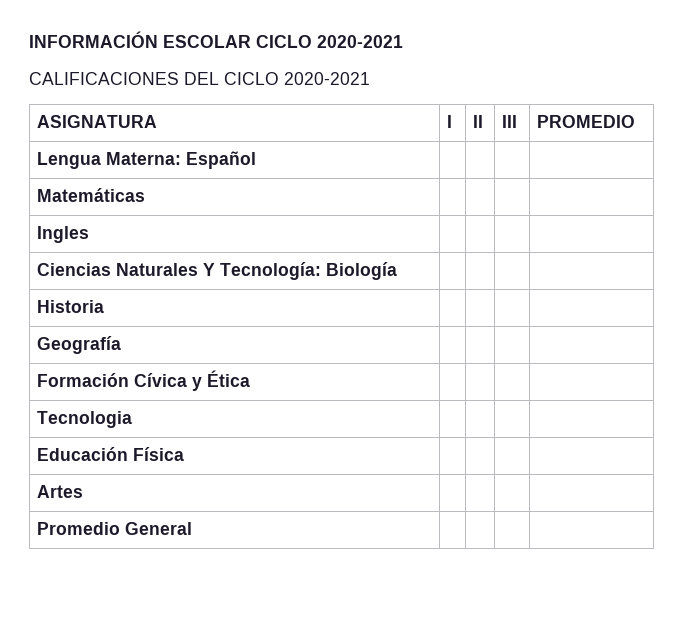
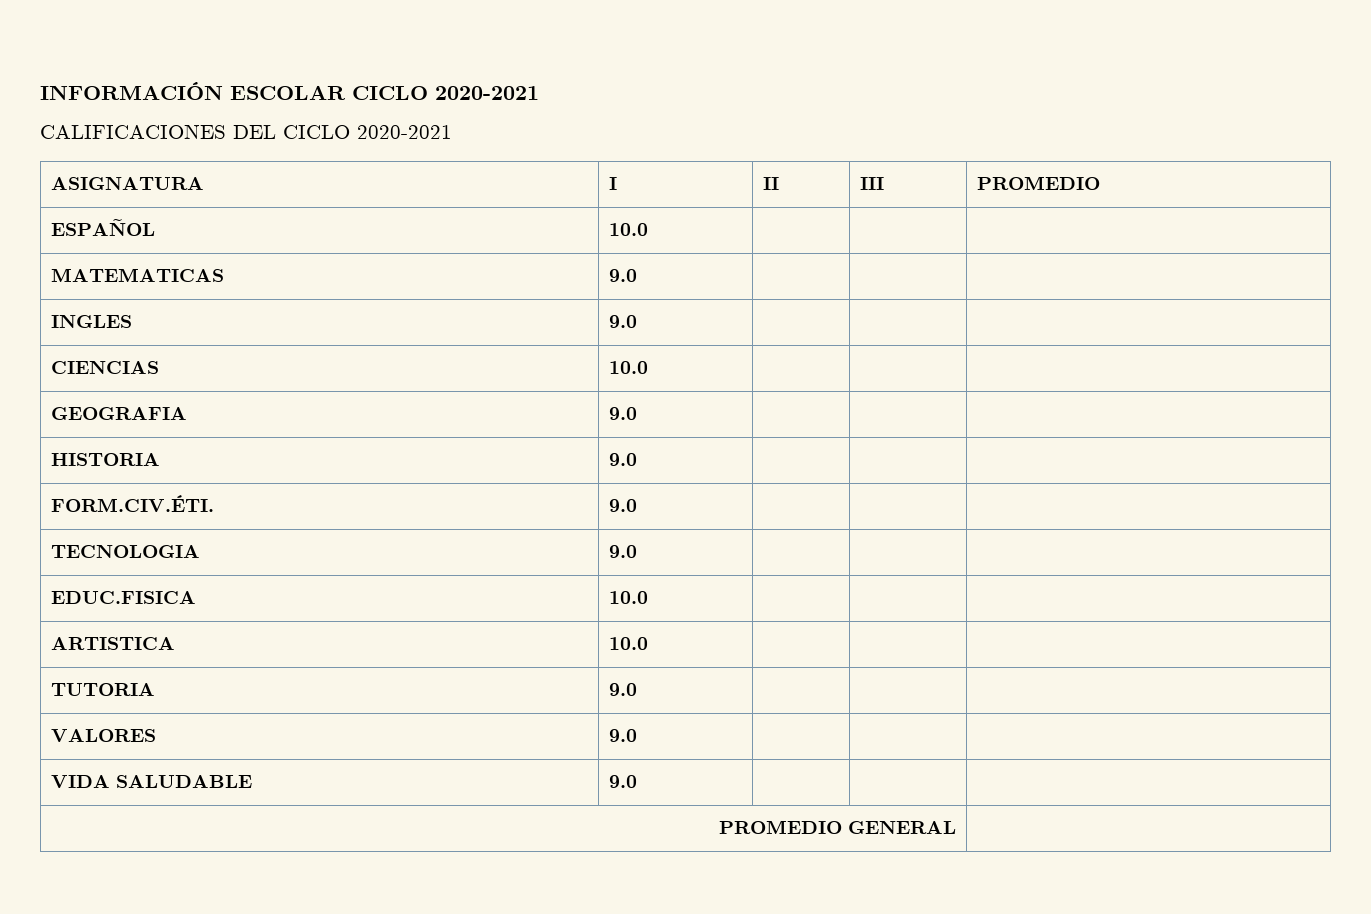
[36,151,256,169] [36,188,145,202] [36,226,89,243] [36,262,397,280] [36,300,104,313] [36,336,121,354] [36,370,250,391] [36,411,132,428] [36,447,184,461] [36,485,83,498] [36,522,192,535] Lengua Materna: Español | | | | // Matemáticas | | | | // Ingles | | | | // Ciencias Naturales Y Tecnología: Biología | | | | // Historia | | | | // Geografía | | | | // Formación Cívica y Ética | | | | // Tecnologia | | | | // Educación Física | | | | // Artes | | | | // Promedio General | | | -> [51,219,156,236] [609,223,649,236] [51,268,225,282] [609,269,638,282] [51,315,133,328] [609,315,638,328] [51,361,160,374] [609,361,649,374] [51,407,188,420] [609,407,638,420] [51,453,161,466] [609,453,638,466] [51,495,215,512] [609,499,638,512] [51,545,201,558] [609,545,638,558] [51,591,197,604] [609,591,649,604] [51,637,176,650] [609,637,649,650] [51,683,156,696] [609,683,638,696] [51,729,157,742] [609,729,638,742] [51,775,253,788] [609,775,638,788] [718,820,956,834] ESPAÑOL | 10.0 | | | // MATEMATICAS | 9.0 | | | // INGLES | 9.0 | | | // CIENCIAS | 10.0 | | | // GEOGRAFIA | 9.0 | | | // HISTORIA | 9.0 | | | // FORM.CIV.ÉTI. | 9.0 | | | // TECNOLOGIA | 9.0 | | | // EDUC.FISICA | 10.0 | | | // ARTISTICA | 10.0 | | | // TUTORIA | 9.0 | | | // VALORES | 9.0 | | | // VIDA SALUDABLE | 9.0 | | | // PROMEDIO GENERAL

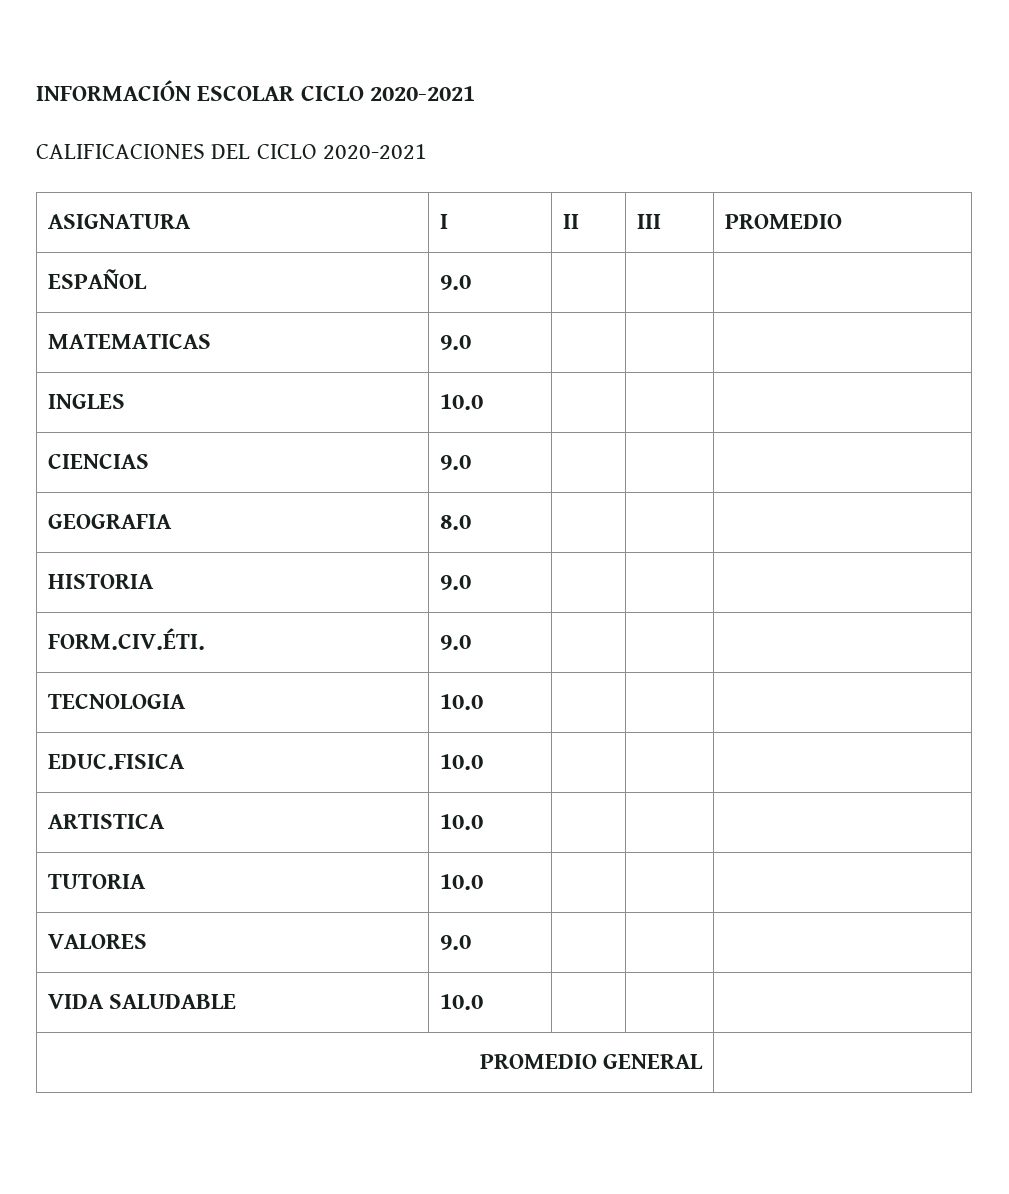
[609,223,649,236] 10.0 -> [439,275,471,290] 9.0
[609,315,638,328] 9.0 -> [439,394,483,410] 10.0
[609,361,649,374] 10.0 -> [439,455,471,470] 9.0
[609,407,638,420] 9.0 -> [439,515,471,530] 8.0
[609,545,638,558] 9.0 -> [439,694,483,710] 10.0
[609,683,638,696] 9.0 -> [439,874,483,890] 10.0
[609,775,638,788] 9.0 -> [439,994,483,1010] 10.0

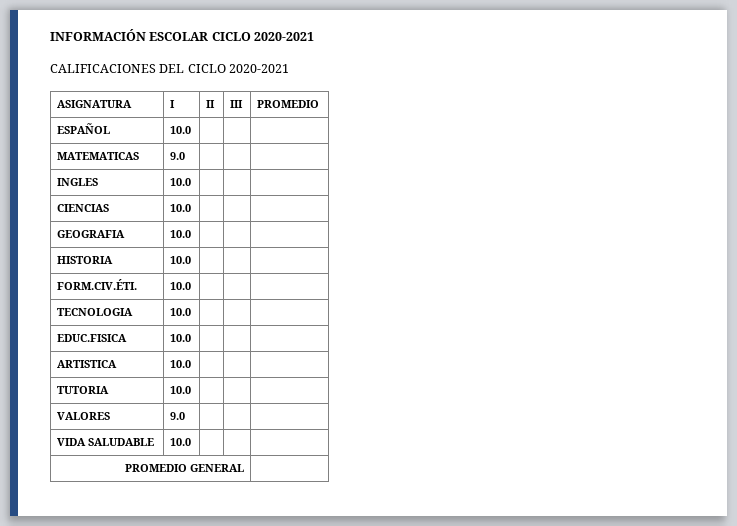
[439,275,471,290] 9.0 -> [170,126,192,134] 10.0
[439,455,471,470] 9.0 -> [170,204,192,212] 10.0
[439,515,471,530] 8.0 -> [170,230,192,238] 10.0
[439,575,471,590] 9.0 -> [170,256,192,264] 10.0
[439,635,471,650] 9.0 -> [170,282,192,290] 10.0

